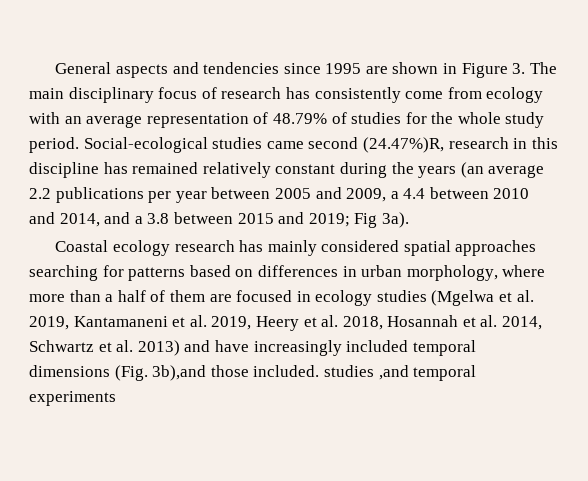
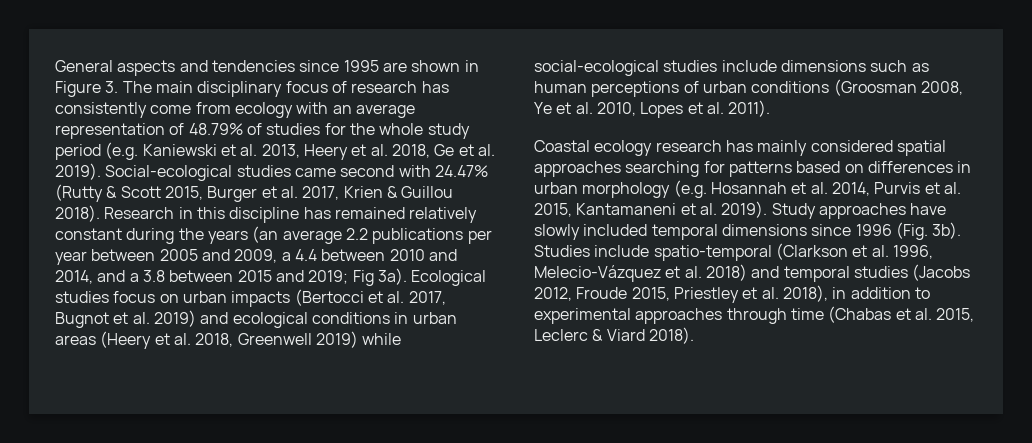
[29,137,509,153] period. Social-ecological studies came second (24.47%)R, research -> [55,142,495,160] [55,163,488,181] [55,184,454,202] [55,205,175,222] period (e.g. Kaniewski et al. 2013, Heery et al. 2018, Ge et al. 2019). Social-ecological studies came second with 24.47% (Rutty & Scott 2015, Burger et al. 2017, Krien & Guillou 2018). Research
(409, 220) none -> [411,270,487,286] [55,289,446,307] [55,310,457,328] [55,331,402,349] [534,60,929,76] [534,79,963,97] [534,100,771,118] Ecological studies focus on urban impacts (Bertocci et al. 2017, Bugnot et al. 2019) and ecological conditions in urban areas (Heery et al. 2018, Greenwell 2019) while social-ecological studies include dimensions such as human perceptions of urban conditions (Groosman 2008, Ye et al. 2010, Lopes et al. 2011).
[406,265,546,281] [29,290,534,306] [29,315,383,331] morphology, where more than a half of them are focused in ecology studies (Mgelwa et al. 2019, Kantamaneni et al. 2019, Heery et al. 2018, -> [582,180,707,198] morphology (e.g.
[29,340,476,356] [29,365,477,381] [29,391,116,406] Schwartz et al. 2013) and have increasingly included temporal dimensions (Fig. 3b),and those included. studies ,and temporal experiments -> [874,182,961,194] [534,201,947,219] [534,222,962,240] [534,243,933,261] [534,264,971,282] [534,285,930,303] [534,306,975,324] [534,327,694,344] Purvis et al. 2015, Kantamaneni et al. 2019). Study approaches have slowly included temporal dimensions since 1996 (Fig. 3b). Studies include spatio-temporal (Clarkson et al. 1996, Melecio-Vázquez et al. 2018) and temporal studies (Jacobs 2012, Froude 2015, Priestley et al. 2018), in addition to experimental approaches through time (Chabas et al. 2015, Leclerc & Viard 2018).

